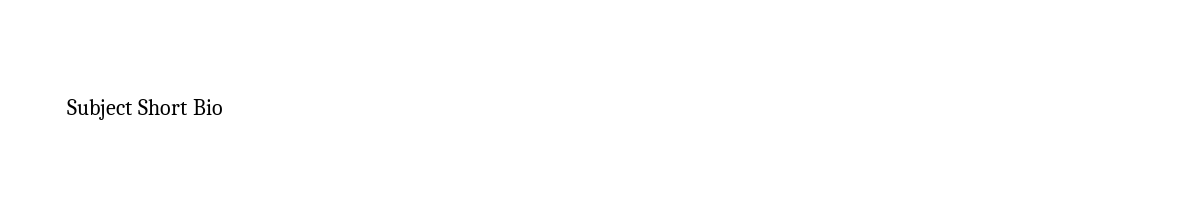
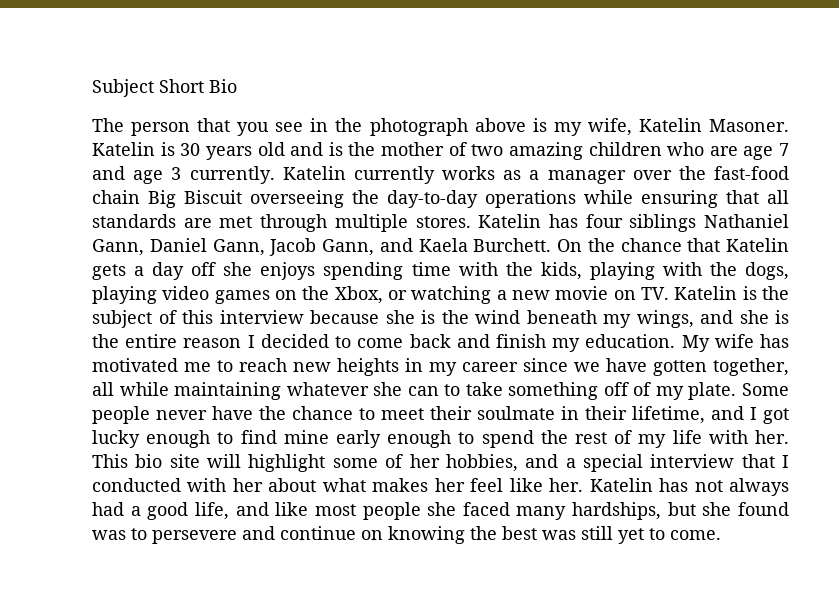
(223, 107) none -> [92,118,790,136] [92,142,789,160] [92,166,789,184] [92,190,789,208] [92,214,789,232] [92,238,789,256] [92,262,789,280] [92,286,790,304] [92,310,789,328] [92,334,789,352] [92,358,789,376] [92,382,790,400] [92,406,789,424] [92,430,790,448] [92,454,789,472] [92,478,789,496] [92,502,789,520] [92,526,721,544] // The person that you see in the photograph above is my wife, Katelin Masoner. Katelin is 30 years old and is the mother of two amazing children who are age 7 and age 3 currently. Katelin currently works as a manager over the fast-food chain Big Biscuit overseeing the day-to-day operations while ensuring that all standards are met through multiple stores. Katelin has four siblings Nathaniel Gann, Daniel Gann, Jacob Gann, and Kaela Burchett. On the chance that Katelin gets a day off she enjoys spending time with the kids, playing with the dogs, playing video games on the Xbox, or watching a new movie on TV. Katelin is the subject of this interview because she is the wind beneath my wings, and she is the entire reason I decided to come back and finish my education. My wife has motivated me to reach new heights in my career since we have gotten together, all while maintaining whatever she can to take something off of my plate. Some people never have the chance to meet their soulmate in their lifetime, and I got lucky enough to find mine early enough to spend the rest of my life with her. This bio site will highlight some of her hobbies, and a special interview that I conducted with her about what makes her feel like her. Katelin has not always had a good life, and like most people she faced many hardships, but she found was to persevere and continue on knowing the best was still yet to come.

